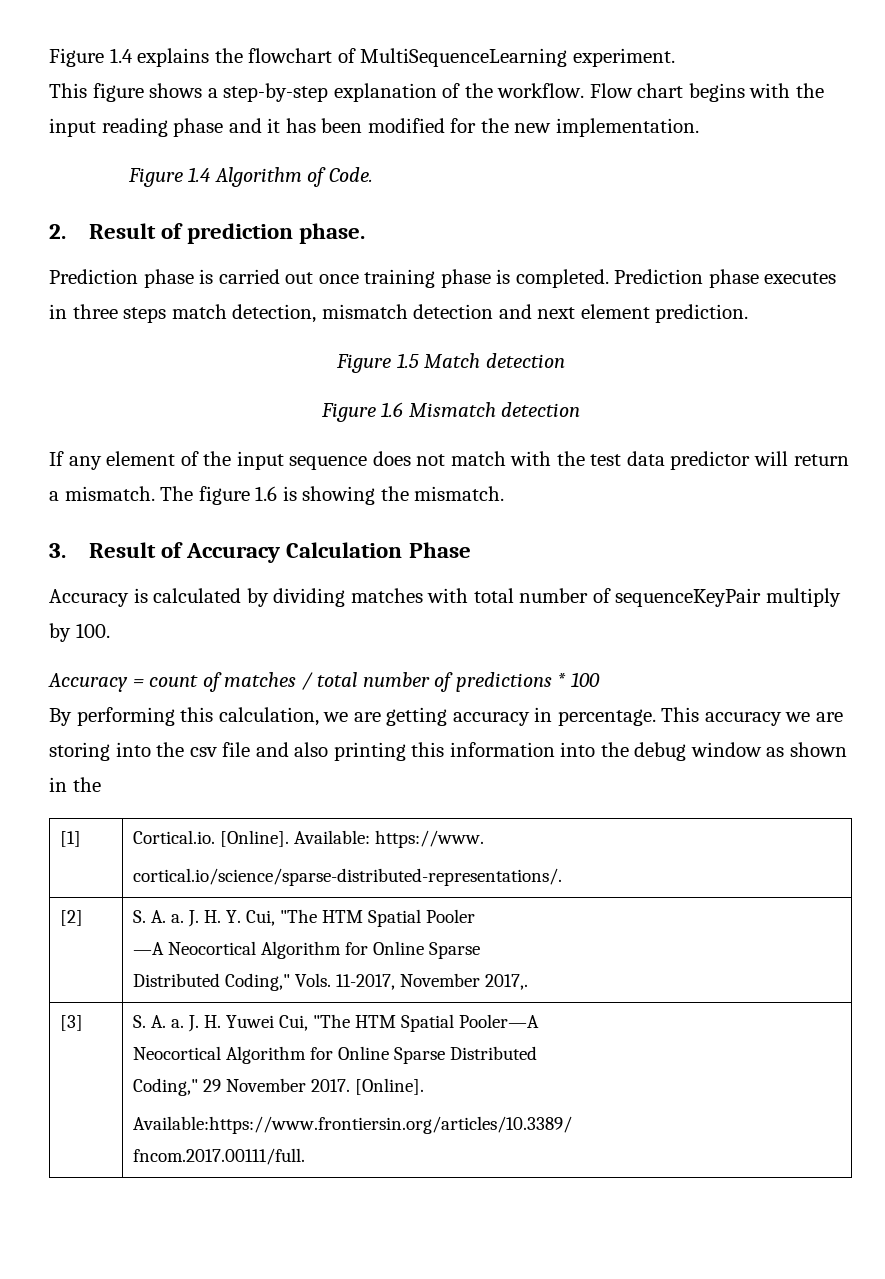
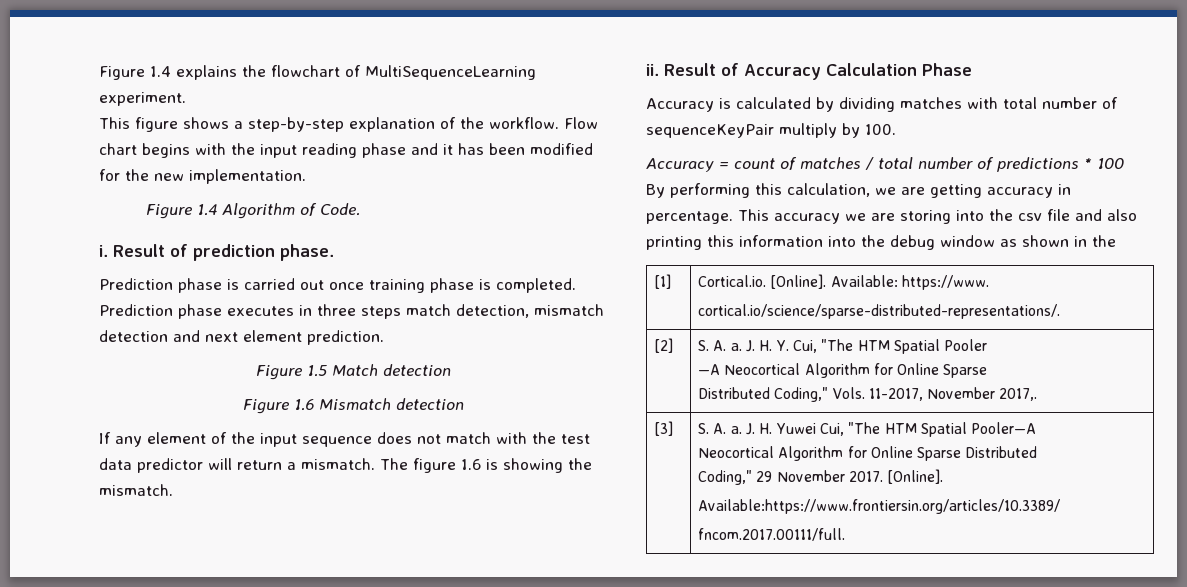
[49,224,66,239] 2. -> [99,245,108,257] i.
[49,543,66,558] 3. -> [646,64,659,76] ii.

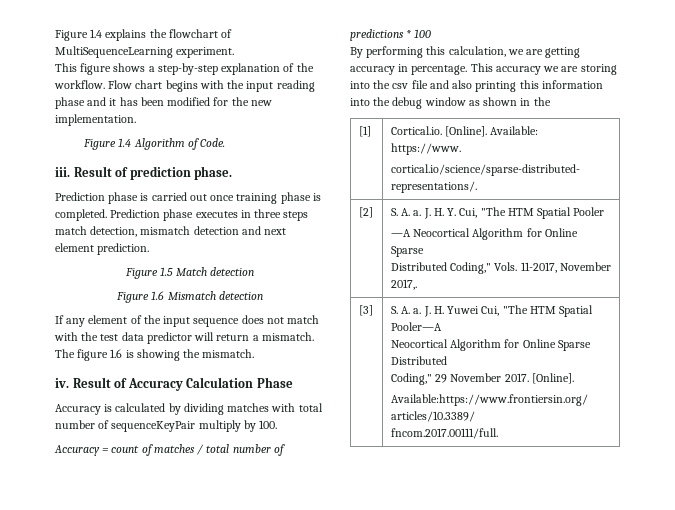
[99,245,108,257] i. -> [55,167,70,177] iii.
[646,64,659,76] ii. -> [55,378,69,388] iv.

